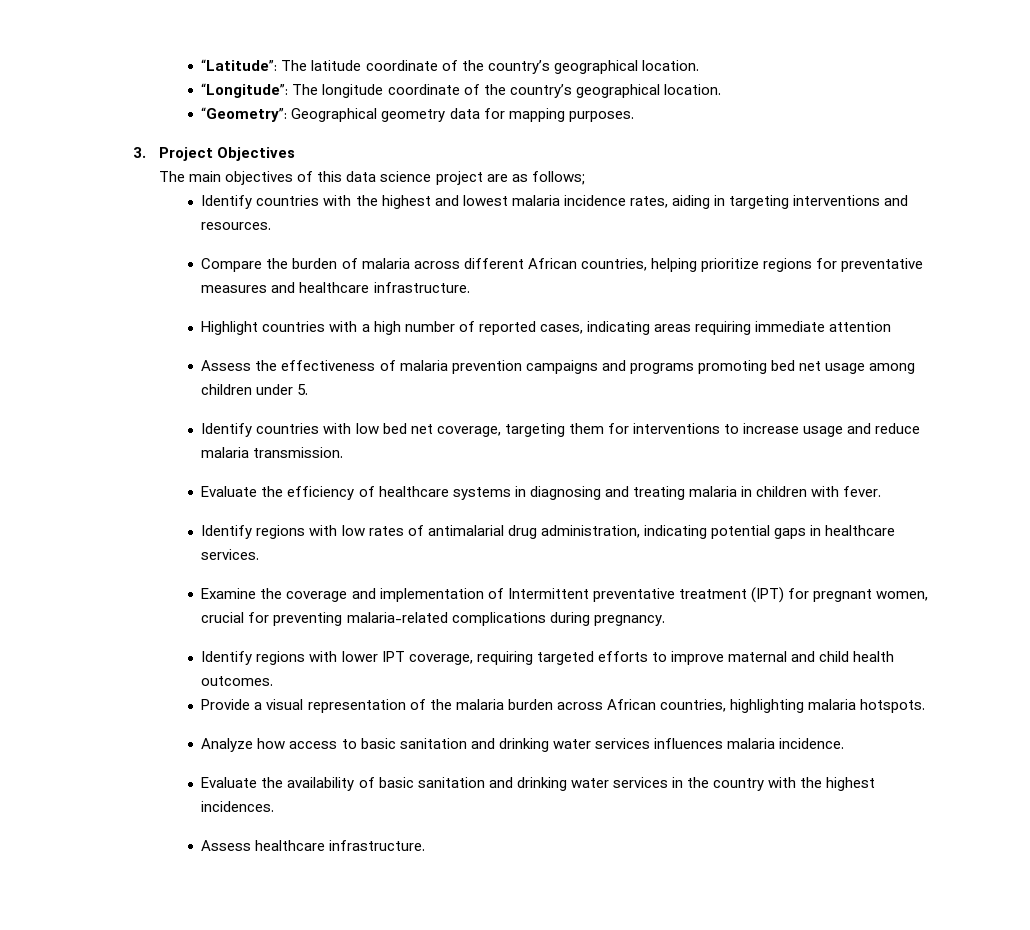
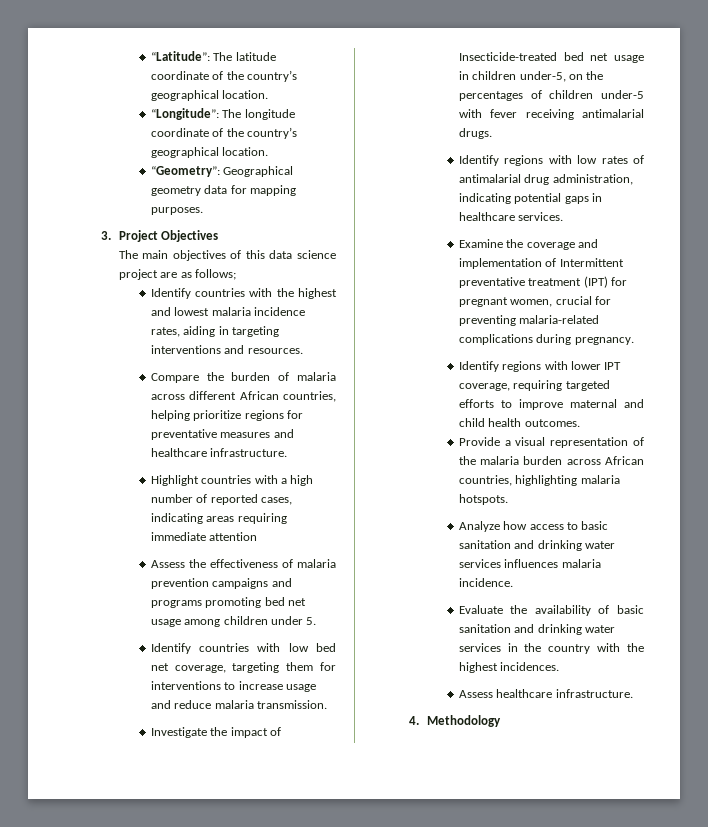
[201,486,882,500] Evaluate the efficiency of healthcare systems in diagnosing and treating malaria in children with fever. -> [150,727,281,738] [458,52,644,63] [458,71,604,82] [458,90,644,101] [458,109,644,120] [458,128,492,139] Investigate the impact of Insecticide-treated bed net usage in children under-5, on the percentages of children under-5 with fever receiving antimalarial drugs.
(426, 845) none -> [408,715,501,727] // 4. Methodology

